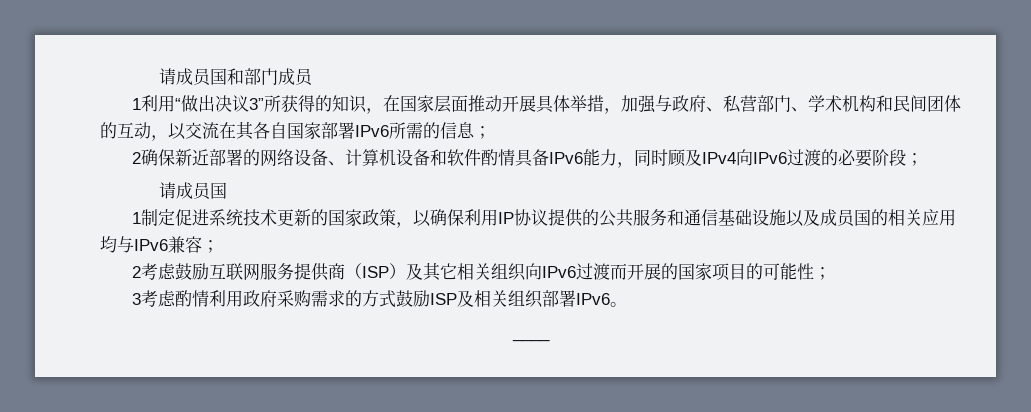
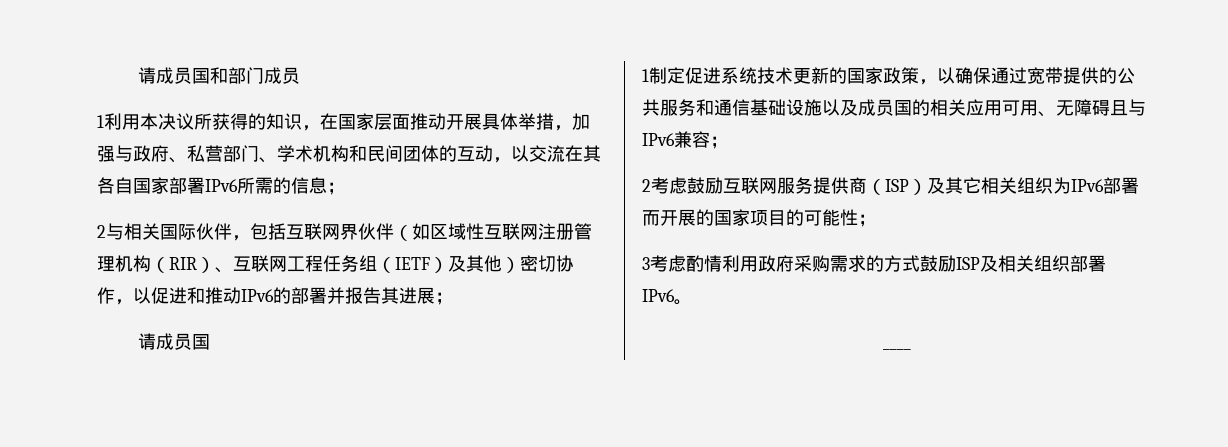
[174,95,264,112] “做出决议3” -> [140,113,194,130] 本决议
[140,149,906,168] 确保新近部署的网络设备、计算机设备和软件酌情具备IPv6能力，同时顾及IPv4向IPv6过渡的必要阶段 -> [106,223,592,241] [97,255,574,273] [97,287,435,305] 与相关国际伙伴，包括互联网界伙伴（如区域性互联网注册管理机构（RIR）、互联网工程任务组（IETF）及其他）密切协作，以促进和推动IPv6的部署并报告其进展
[463,209,548,226] 利用IP协议 -> [991,67,1063,84] 通过宽带
[100,236,117,253] 均 -> [1002,99,1128,117] 可用、无障碍且
[524,263,610,280] 向IPv6过渡 -> [1053,177,1139,194] 为IPv6部署

